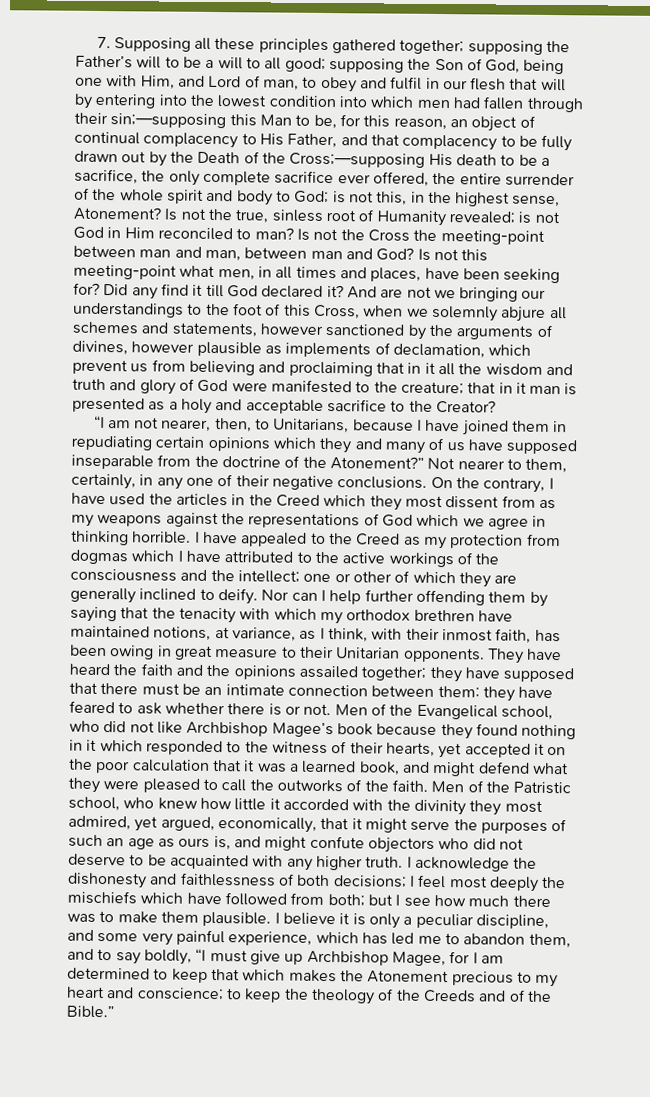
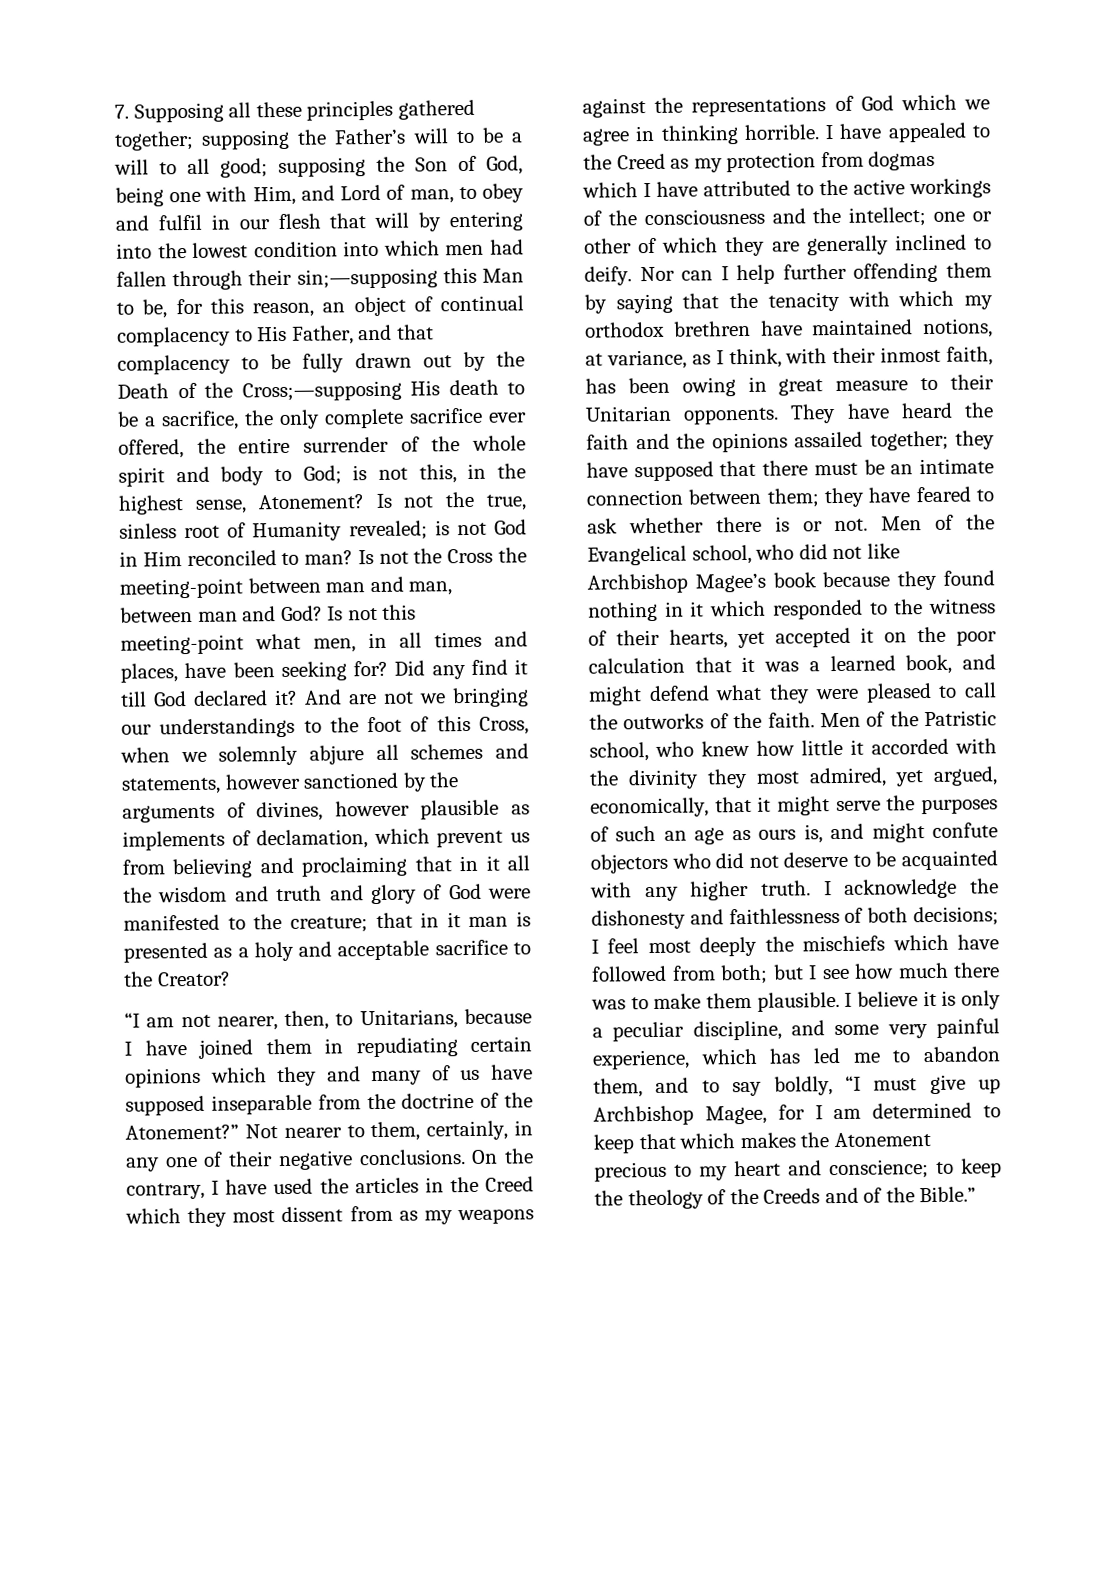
[437,686,480,698] them: -> [766,488,820,508] them;

